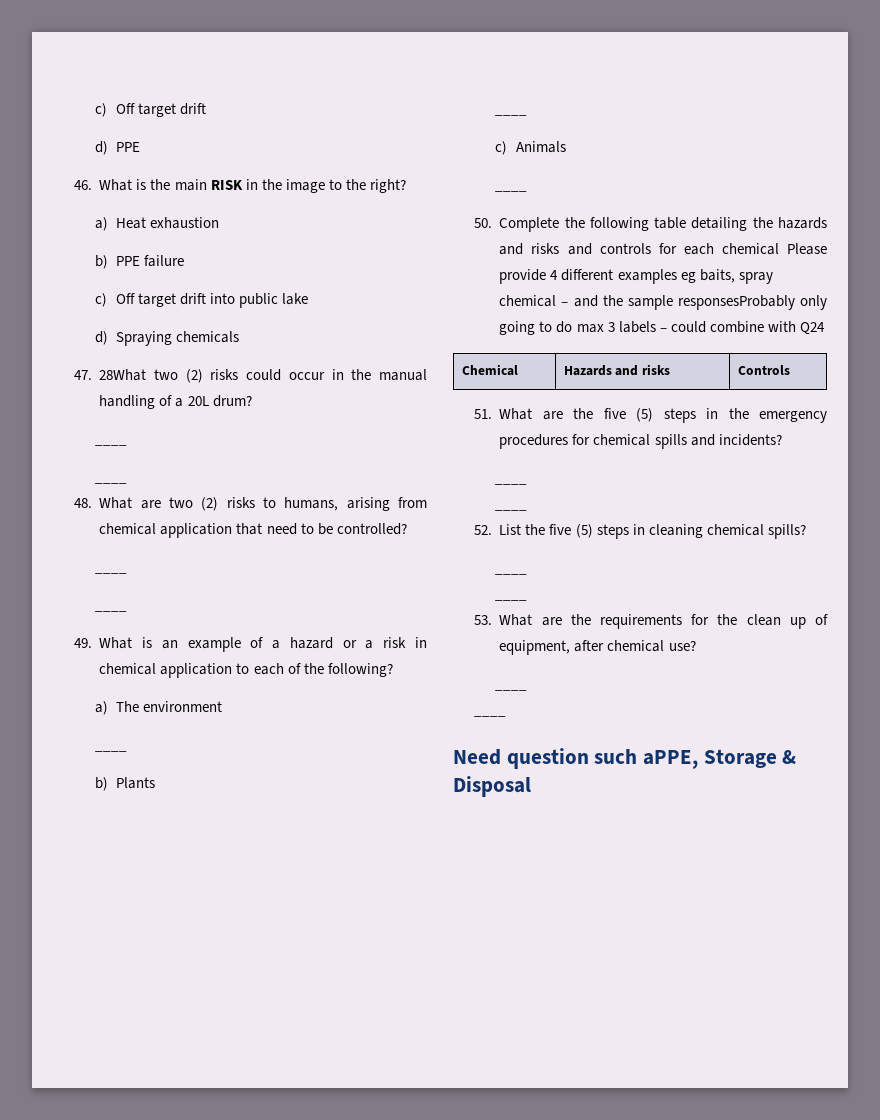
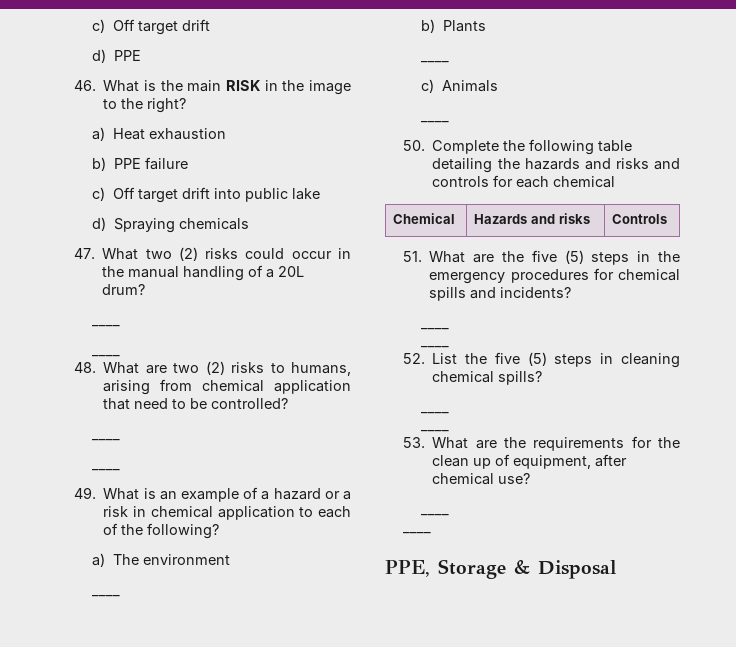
[99,369,147,381] 28What -> [102,248,139,260] What
[787,243,827,255] [499,269,773,284] [499,295,827,310] [499,321,825,335] Please provide 4 different examples eg baits, spray chemical – and the sample responsesProbably only going to do max 3 labels – could combine with Q24 -> (616, 182) none
[453,748,699,769] Need question such aPPE, -> [385,560,430,577] PPE,

